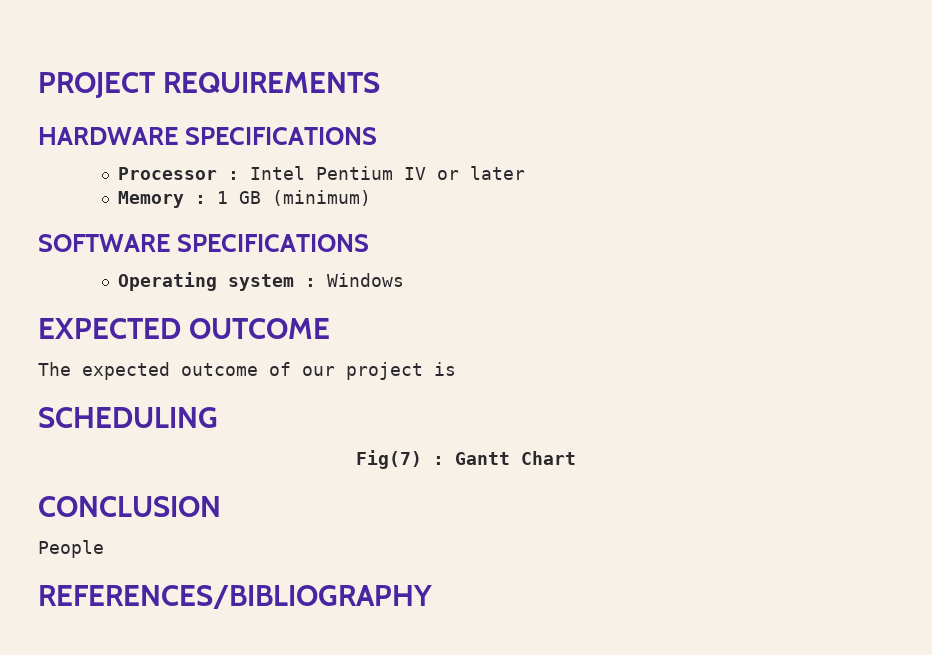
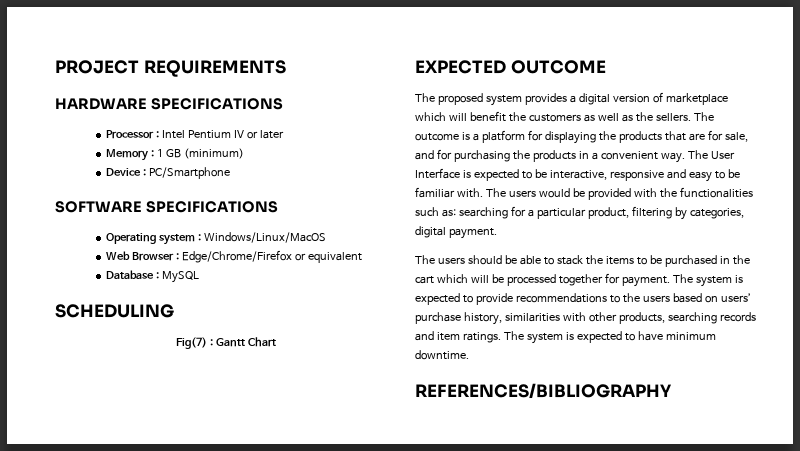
(372, 198) none -> [105,167,230,179] // Device : PC/Smartphone
[327,273,405,287] [38,318,330,339] [38,362,456,380] Windows // EXPECTED OUTCOME // The expected outcome of our project is -> [203,232,326,243] [105,250,362,263] [105,270,199,283] Windows/Linux/MacOS // Web Browser : Edge/Chrome/Firefox or equivalent // Database : MySQL
[38,496,221,517] [38,540,104,558] CONCLUSION // People -> [415,60,606,74] [415,92,728,106] [415,111,714,122] [415,130,748,144] [415,149,735,163] [415,168,740,182] [415,187,753,200] [415,206,744,220] [415,226,497,239] [415,255,750,267] [415,273,743,287] [415,293,751,305] [415,312,756,325] [415,331,716,344] [415,350,469,360] EXPECTED OUTCOME // The proposed system provides a digital version of marketplace which will benefit the customers as well as the sellers. The outcome is a platform for displaying the products that are for sale, and for purchasing the products in a convenient way. The User Interface is expected to be interactive, responsive and easy to be familiar with. The users would be provided with the functionalities such as: searching for a particular product, filtering by categories, digital payment. // The users should be able to stack the items to be purchased in the cart which will be processed together for payment. The system is expected to provide recommendations to the users based on users’ purchase history, similarities with other products, searching records and item ratings. The system is expected to have minimum downtime.

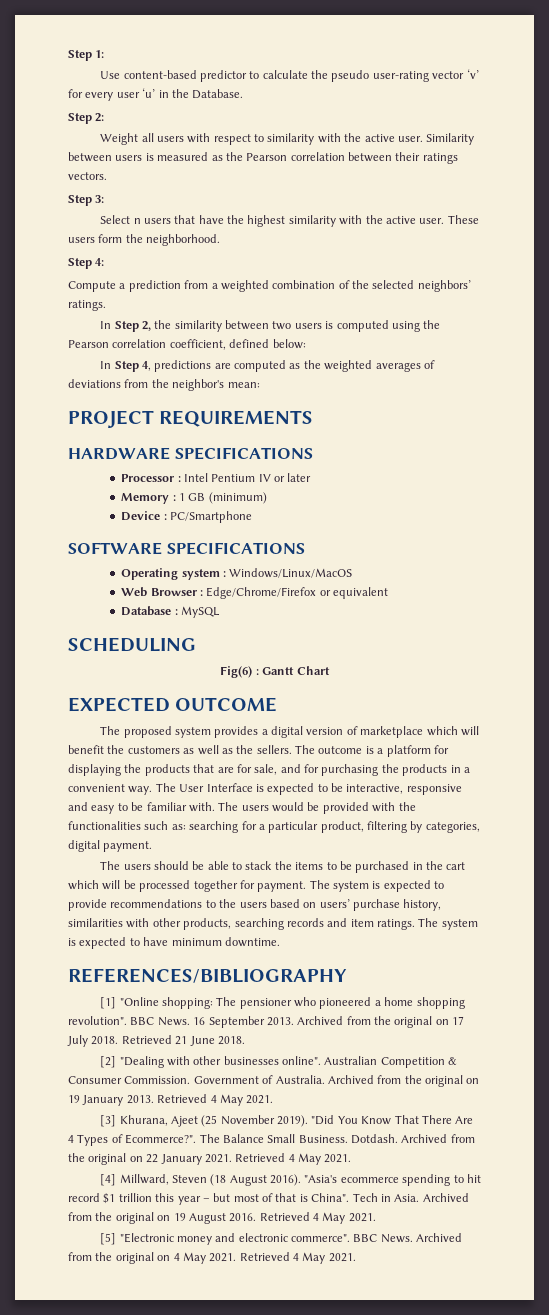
(55, 67) none -> [68,50,105,61] [100,69,479,82] [68,88,244,101] [68,113,105,124] [100,133,475,145] [68,152,458,164] [68,172,107,180] [68,195,105,206] [100,215,479,227] [68,234,221,246] [68,258,105,269] [68,280,471,292] [68,300,106,311] [100,320,441,332] [68,339,306,350] [100,360,435,372] [68,379,260,391] Step 1: // Use content-based predictor to calculate the pseudo user-rating vector ‘v’ for every user ‘u’ in the Database. // Step 2: // Weight all users with respect to similarity with the active user. Similarity between users is measured as the Pearson correlation between their ratings vectors. // Step 3: // Select n users that have the highest similarity with the active user. These users form the neighborhood. // Step 4: // Compute a prediction from a weighted combination of the selected neighbors’ ratings. // In Step 2, the similarity between two users is computed using the Pearson correlation coefficient, defined below: // In Step 4, predictions are computed as the weighted averages of deviations from the neighbor's mean: //
[176,337,208,349] Fig(7) -> [220,666,253,678] Fig(6)
(672, 391) none -> [100,997,465,1009] [68,1016,465,1028] [67,1035,245,1047] [100,1056,458,1068] [68,1075,480,1087] [68,1094,274,1106] [100,1115,474,1127] [68,1134,475,1146] [68,1153,352,1165] [100,1174,481,1186] [68,1193,469,1205] [68,1212,376,1224] [100,1233,463,1245] [68,1252,356,1264] // [1] "Online shopping: The pensioner who pioneered a home shopping revolution". BBC News. 16 September 2013. Archived from the original on 17 July 2018. Retrieved 21 June 2018. // [2] "Dealing with other businesses online". Australian Competition & Consumer Commission. Government of Australia. Archived from the original on 19 January 2013. Retrieved 4 May 2021. // [3] Khurana, Ajeet (25 November 2019). "Did You Know That There Are 4 Types of Ecommerce?". The Balance Small Business. Dotdash. Archived from the original on 22 January 2021. Retrieved 4 May 2021. // [4] Millward, Steven (18 August 2016). "Asia's ecommerce spending to hit record $1 trillion this year – but most of that is China". Tech in Asia. Archived from the original on 19 August 2016. Retrieved 4 May 2021. // [5] "Electronic money and electronic commerce". BBC News. Archived from the original on 4 May 2021. Retrieved 4 May 2021.

